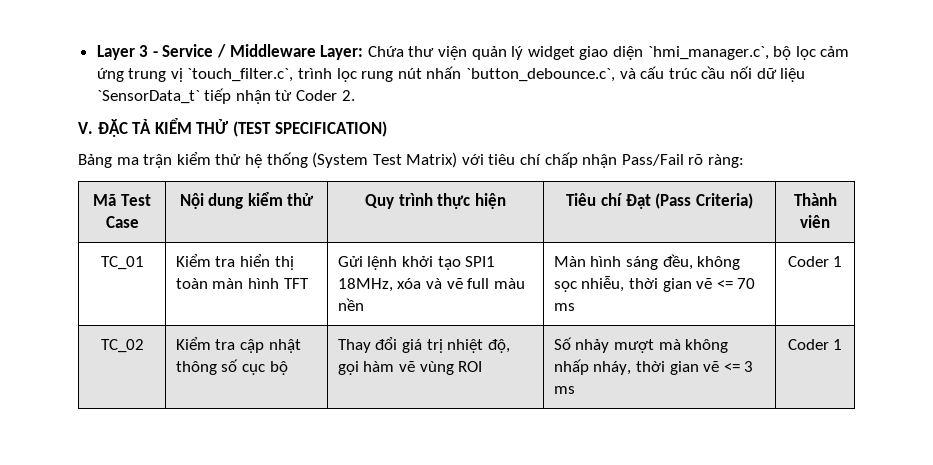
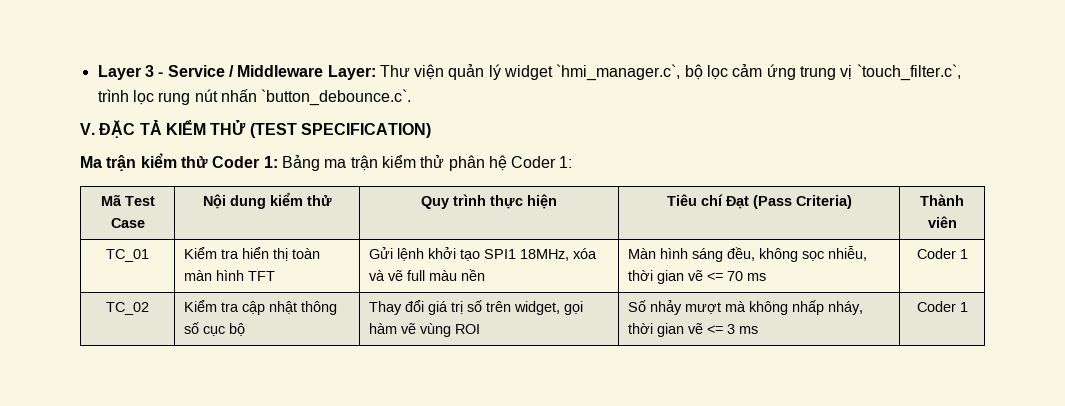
[367,46,435,57] Chứa thư -> [379,65,410,77] Thư
[579,46,643,60] giao diện -> (554, 72) none
[466,66,806,82] [96,88,355,104] `button_debounce.c`, và cấu trúc cầu nối dữ liệu `SensorData_t` tiếp nhận từ Coder 2. -> [261,89,412,106] `button_debounce.c`.
(387, 129) none -> [80,153,278,171] Ma trận kiểm thử Coder 1:
[244,152,745,168] hệ thống (System Test Matrix) với tiêu chí chấp nhận Pass/Fail rõ ràng: -> [448,155,573,171] phân hệ Coder 1:
[447,339,510,353] nhiệt độ, -> [467,300,561,315] số trên widget,

